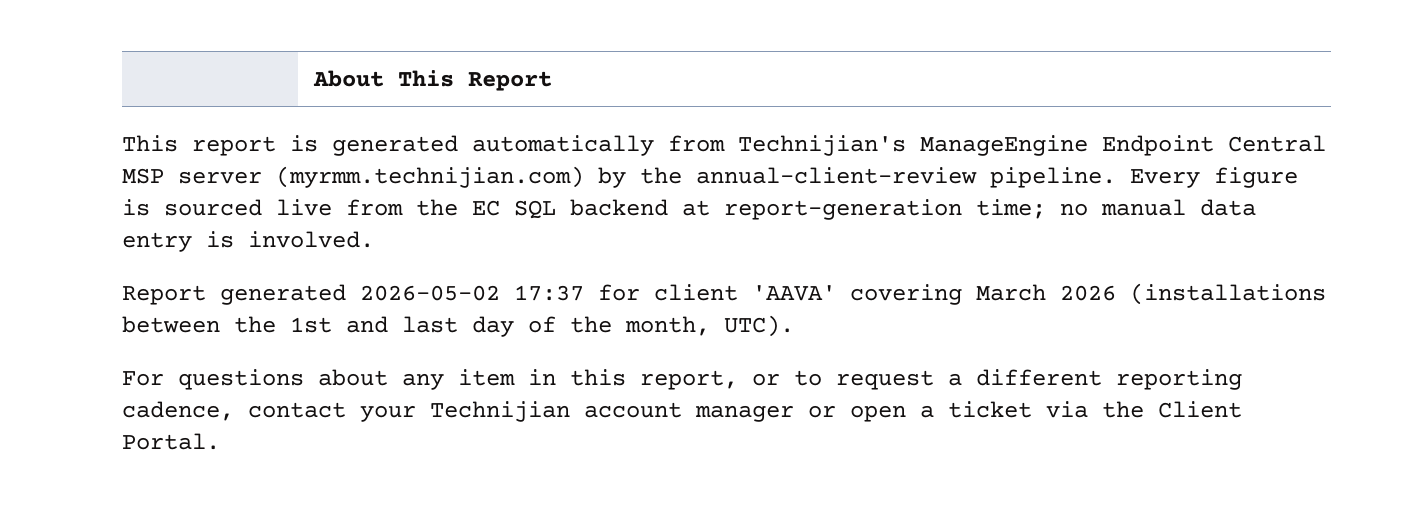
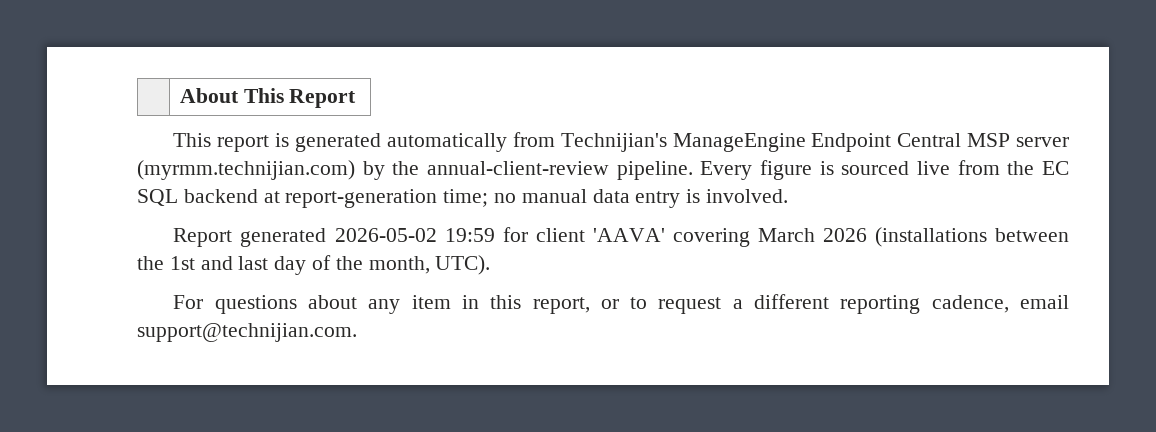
[514,285,584,301] 17:37 -> [444,228,495,242] 19:59
[248,401,1242,422] [122,433,220,450] contact your Technijian account manager or open a ticket via the Client Portal. -> [1019,295,1069,309] [137,323,357,342] email support@technijian.com.

